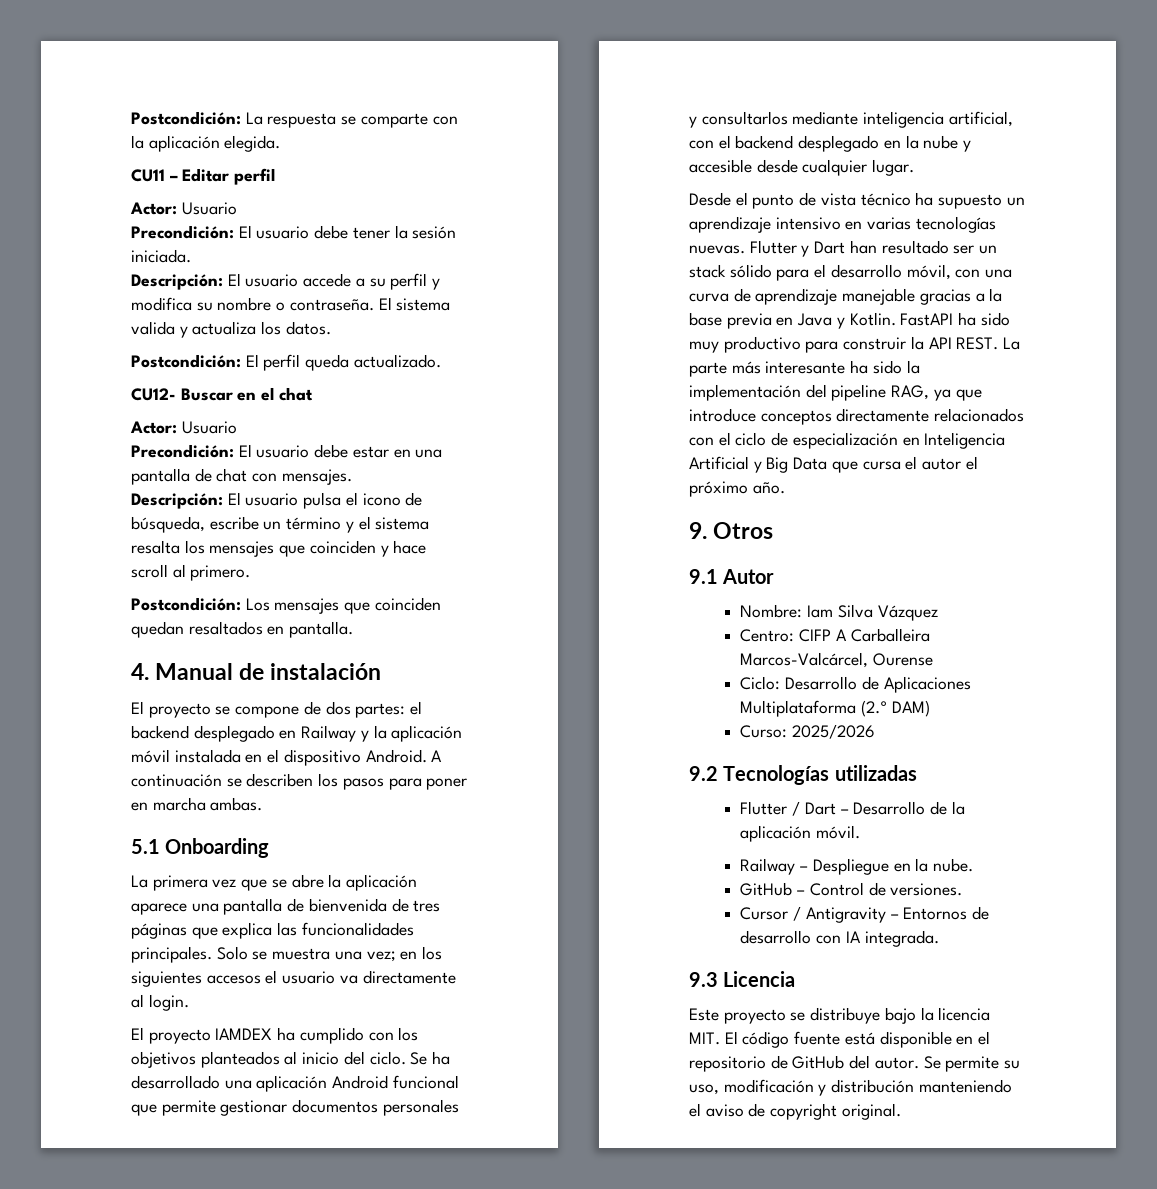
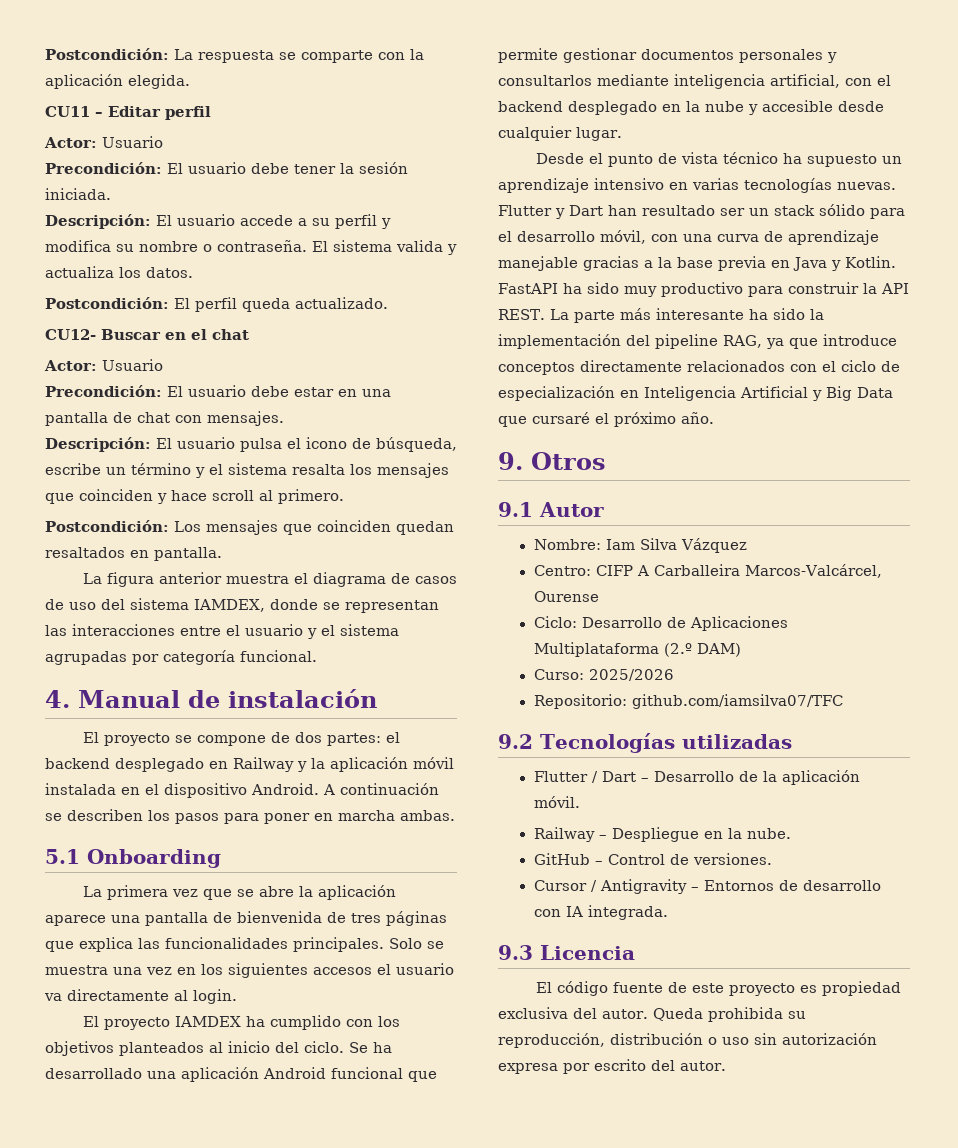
(354, 629) none -> [82,572,457,587] [45,598,439,613] [45,624,399,639] [45,650,317,665] // La figura anterior muestra el diagrama de casos de uso del sistema IAMDEX, donde se representan las interacciones entre el usuario y el sistema agrupadas por categoría funcional.
[366,951,396,962] vez; -> [146,967,172,975] vez
[862,456,962,470] cursa el autor -> [532,412,590,424] cursaré
(876, 731) none -> [533,694,843,709] // Repositorio: github.com/iamsilva07/TFC
[689,1007,991,1024] [689,1031,991,1048] [689,1055,1021,1072] [689,1079,1012,1096] [689,1103,901,1120] Este proyecto se distribuye bajo la licencia MIT. El código fuente está disponible en el repositorio de GitHub del autor. Se permite su uso, modificación y distribución manteniendo el aviso de copyright original. -> [535,981,901,996] [498,1007,806,1022] [498,1033,877,1048] [498,1059,726,1074] El código fuente de este proyecto es propiedad exclusiva del autor. Queda prohibida su reproducción, distribución o uso sin autorización expresa por escrito del autor.

